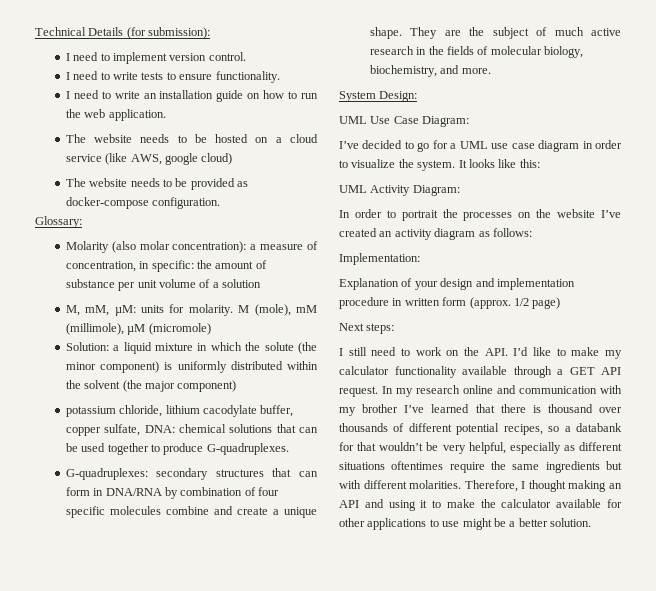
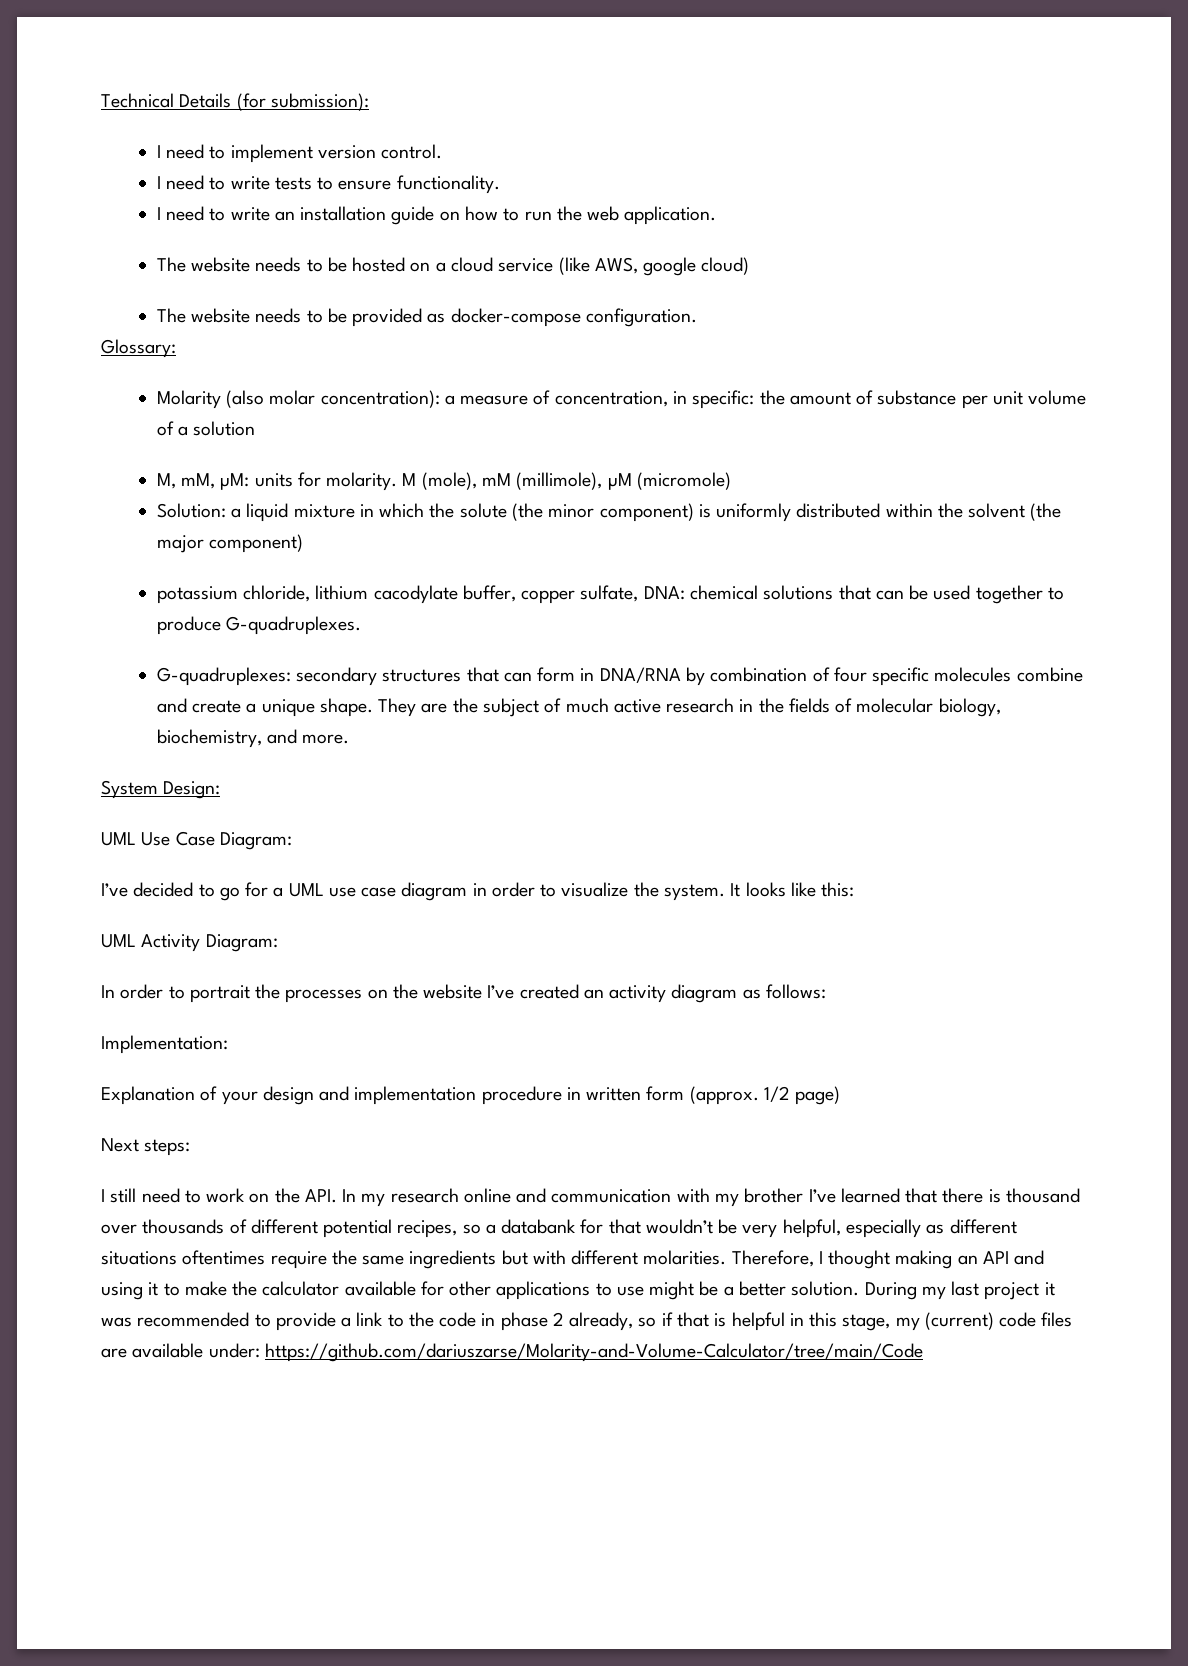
[513,347,622,359] [339,366,621,378] [339,386,378,397] I’d like to make my calculator functionality available through a GET API request. -> (337, 1196) none
(591, 522) none -> [864,1281,1055,1300] [101,1312,1073,1331] [101,1343,923,1362] During my last project it was recommended to provide a link to the code in phase 2 already, so if that is helpful in this stage, my (current) code files are available under: https://github.com/dariuszarse/Molarity-and-Volume-Calculator/tree/main/Code

